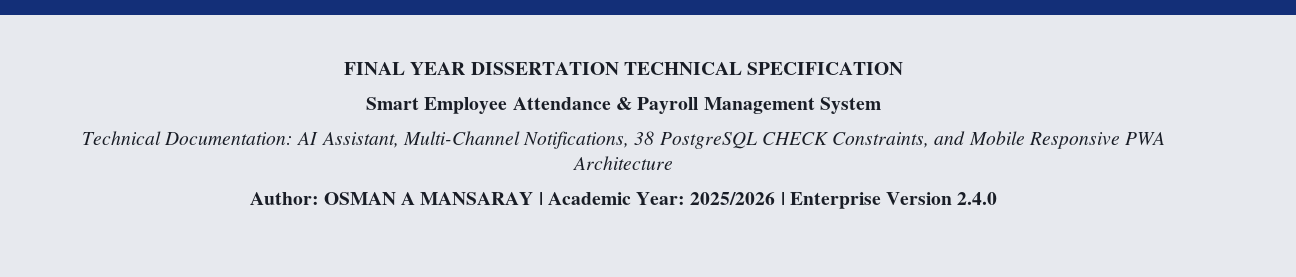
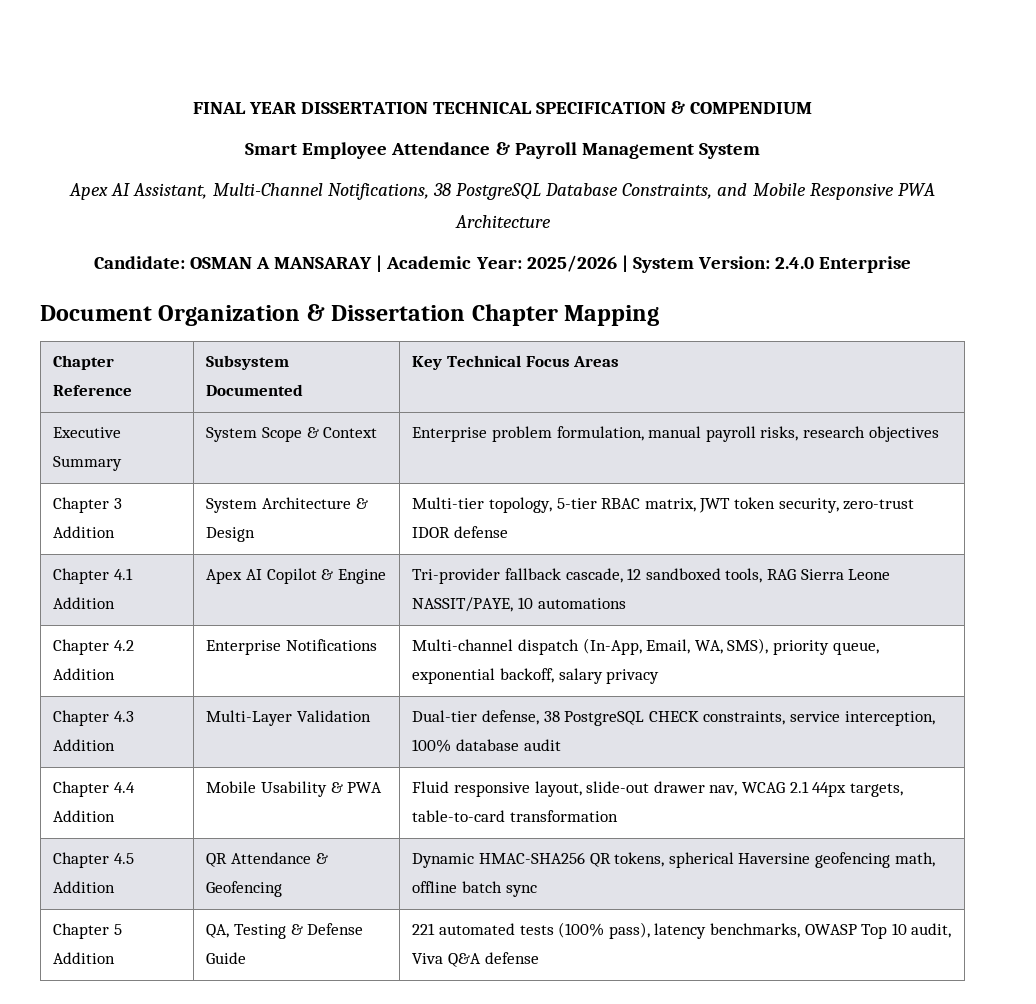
(904, 68) none -> [671,101,813,114] & COMPENDIUM
[81,131,294,145] Technical Documentation: -> [69,183,109,200] Apex
[761,132,829,145] CHECK -> [545,183,619,196] Database
[249,192,319,205] Author: -> [93,256,185,269] Candidate:
[789,192,998,209] Enterprise Version 2.4.0 -> [632,256,912,273] [40,304,660,326] [53,355,115,370] [53,385,133,396] [206,355,290,370] [206,384,304,396] [412,355,620,370] [53,427,122,438] [53,456,123,471] [206,427,378,442] [412,426,939,442] [53,497,122,513] [53,526,116,538] [206,497,368,513] [206,527,256,542] [412,497,915,513] [412,526,508,538] [53,568,133,584] [53,597,116,609] [206,568,386,584] [412,568,891,584] [412,597,626,612] [53,639,134,655] [53,668,116,680] [206,639,377,655] [412,638,879,655] [412,668,660,684] [53,710,134,726] [53,739,116,751] [206,710,371,726] [412,710,935,726] [412,739,561,753] [53,781,135,797] [53,810,116,822] [206,781,383,797] [412,781,903,797] [412,810,618,822] [53,852,134,868] [53,881,116,893] [206,852,328,867] [206,881,283,897] [412,852,935,868] [412,881,537,897] [53,923,122,939] [53,952,116,964] [206,923,364,939] [206,952,247,964] [412,922,952,939] [412,952,539,967] System Version: 2.4.0 Enterprise // Document Organization & Dissertation Chapter Mapping // Chapter Reference | Subsystem Documented | Key Technical Focus Areas // Executive Summary | System Scope & Context | Enterprise problem formulation, manual payroll risks, research objectives // Chapter 3 Addition | System Architecture & Design | Multi-tier topology, 5-tier RBAC matrix, JWT token security, zero-trust IDOR defense // Chapter 4.1 Addition | Apex AI Copilot & Engine | Tri-provider fallback cascade, 12 sandboxed tools, RAG Sierra Leone NASSIT/PAYE, 10 automations // Chapter 4.2 Addition | Enterprise Notifications | Multi-channel dispatch (In-App, Email, WA, SMS), priority queue, exponential backoff, salary privacy // Chapter 4.3 Addition | Multi-Layer Validation | Dual-tier defense, 38 PostgreSQL CHECK constraints, service interception, 100% database audit // Chapter 4.4 Addition | Mobile Usability & PWA | Fluid responsive layout, slide-out drawer nav, WCAG 2.1 44px targets, table-to-card transformation // Chapter 4.5 Addition | QR Attendance & Geofencing | Dynamic HMAC-SHA256 QR tokens, spherical Haversine geofencing math, offline batch sync // Chapter 5 Addition | QA, Testing & Defense Guide | 221 automated tests (100% pass), latency benchmarks, OWASP Top 10 audit, Viva Q&A defense

